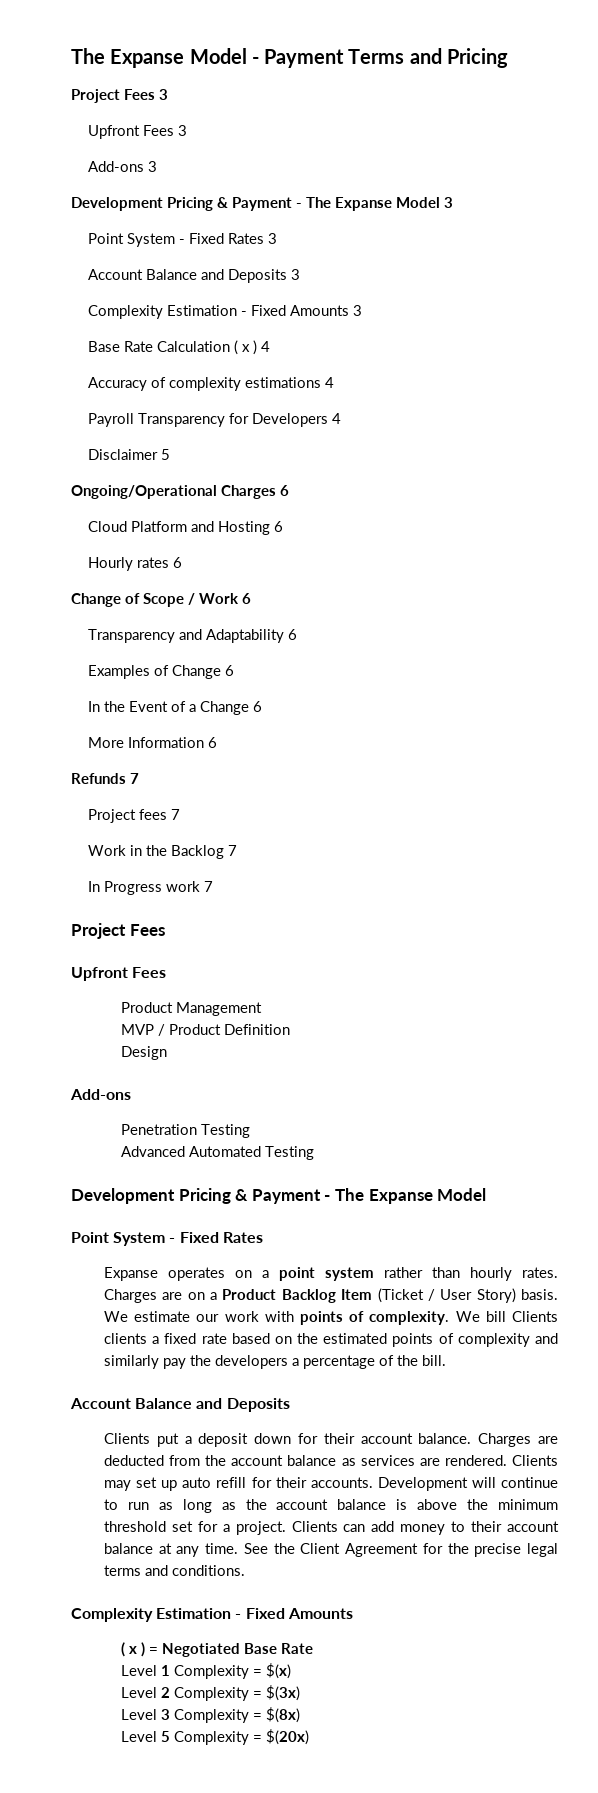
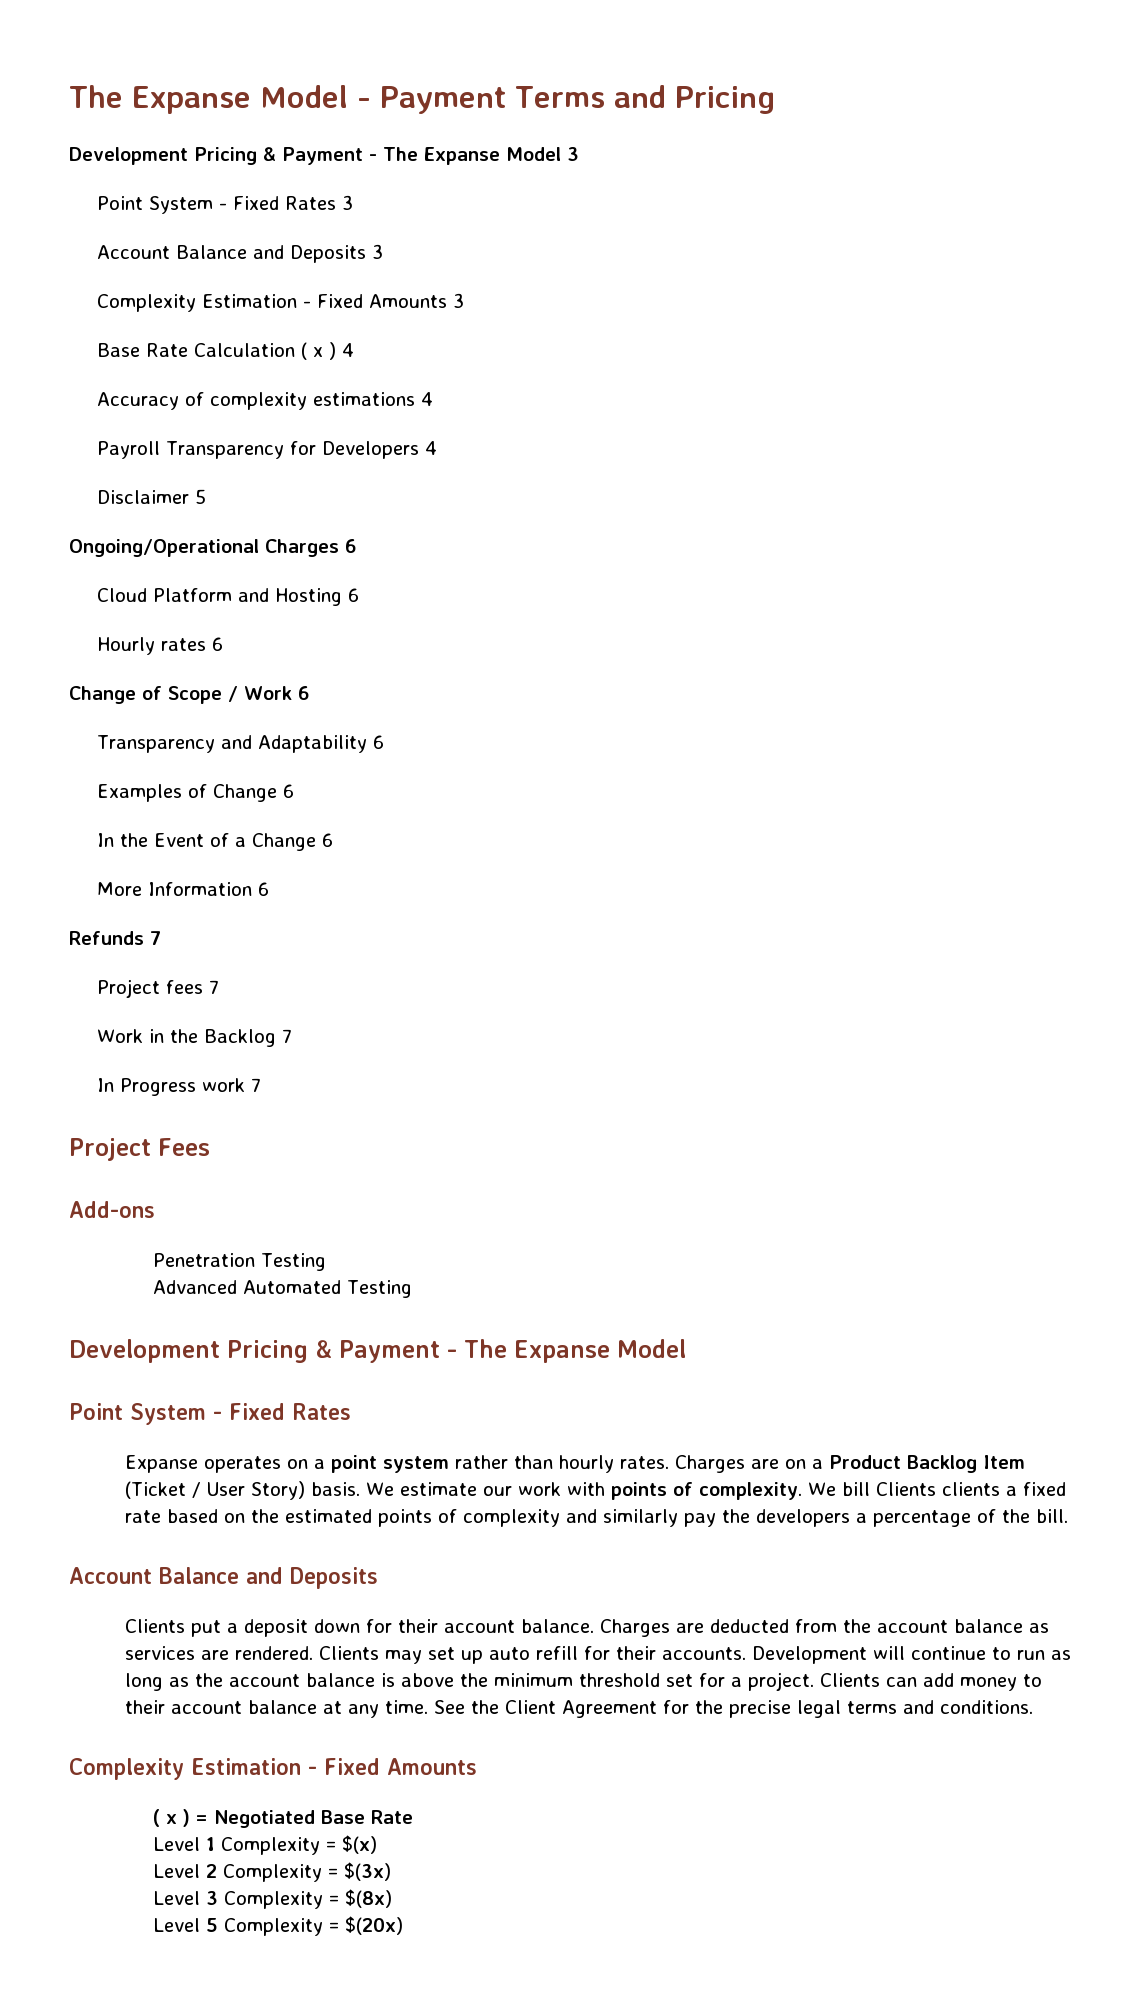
[71,89,168,103] [87,125,187,139] [87,161,157,172] // Project Fees 3 // Upfront Fees 3 // Add-ons 3 -> (775, 100) none
[71,967,167,981] [120,1002,262,1016] [120,1024,290,1036] [120,1046,167,1060] // Upfront Fees // Product Management // MVP / Product Definition // Design -> (210, 1147) none

